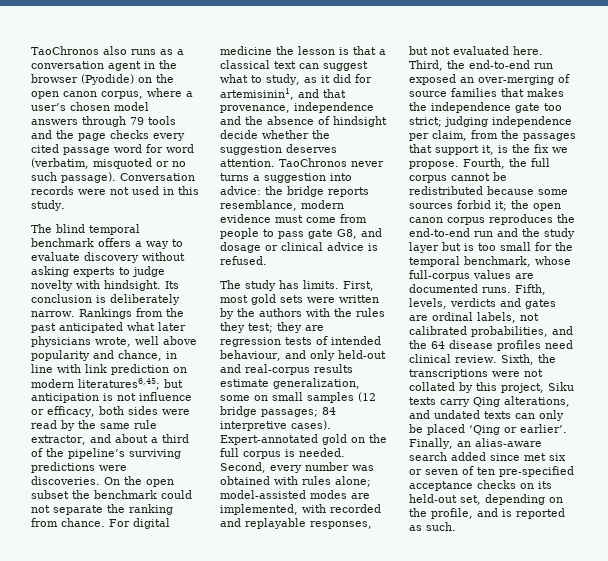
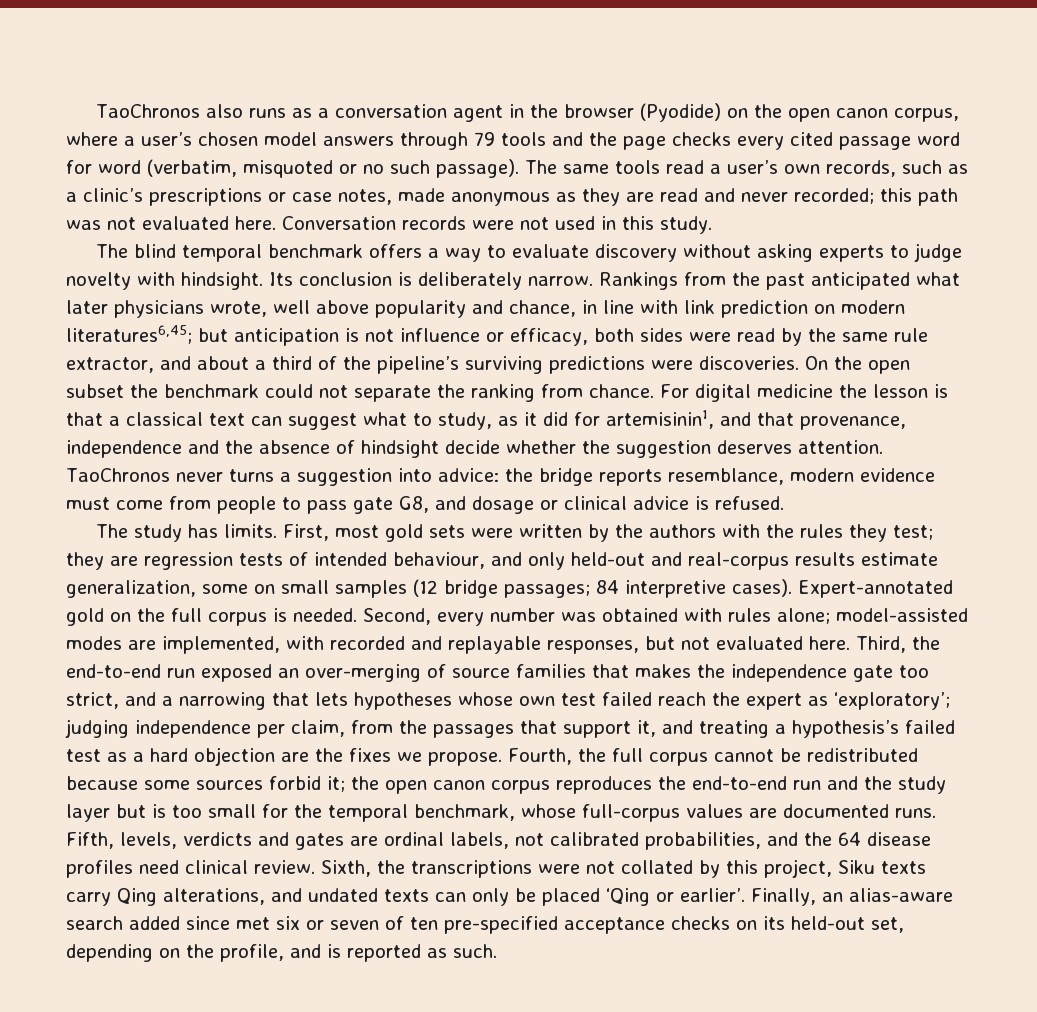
(116, 177) none -> [525,160,968,177] [66,188,958,206] [66,216,276,230] The same tools read a user’s own records, such as a clinic’s prescriptions or case notes, made anonymous as they are read and never recorded; this path was not evaluated here.
[409,117,442,127] strict; -> [66,692,950,710] strict, and a narrowing that lets hypotheses whose own test failed reach the expert as ‘exploratory’;
[498,144,549,153] is the fix -> [662,720,955,738] [66,747,391,766] and treating a hypothesis’s failed test as a hard objection are the fixes

